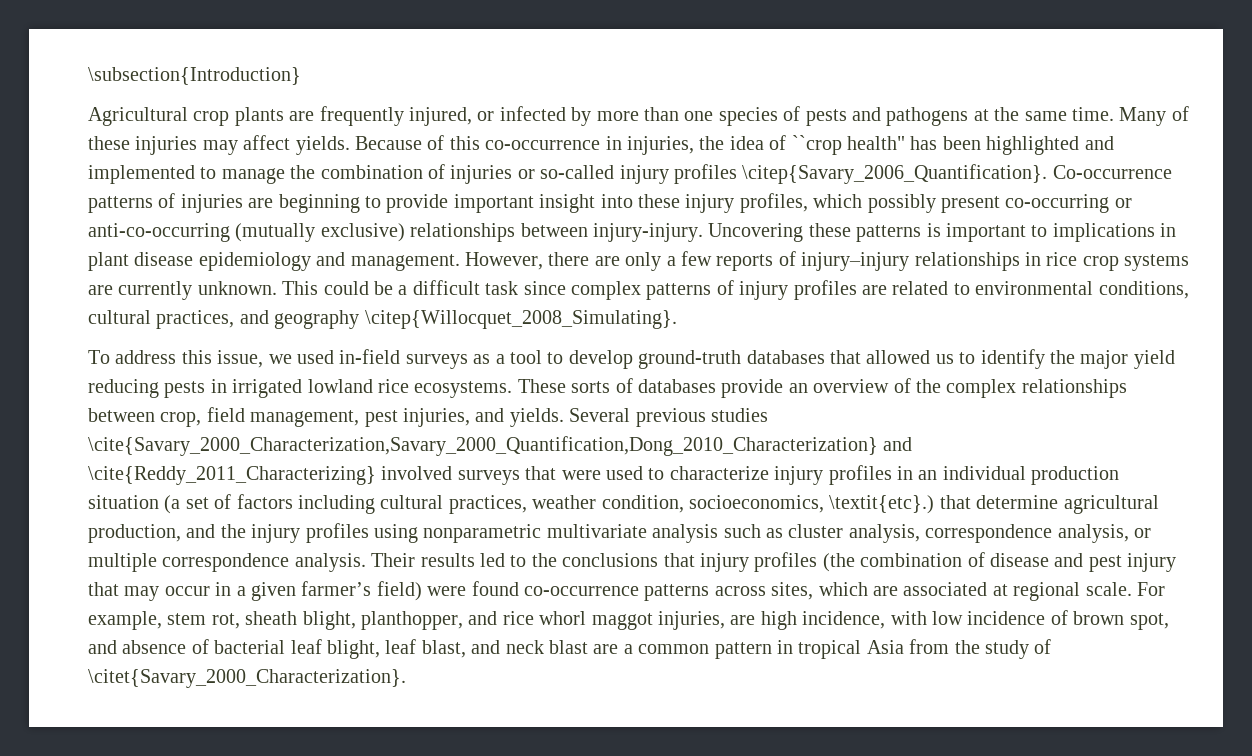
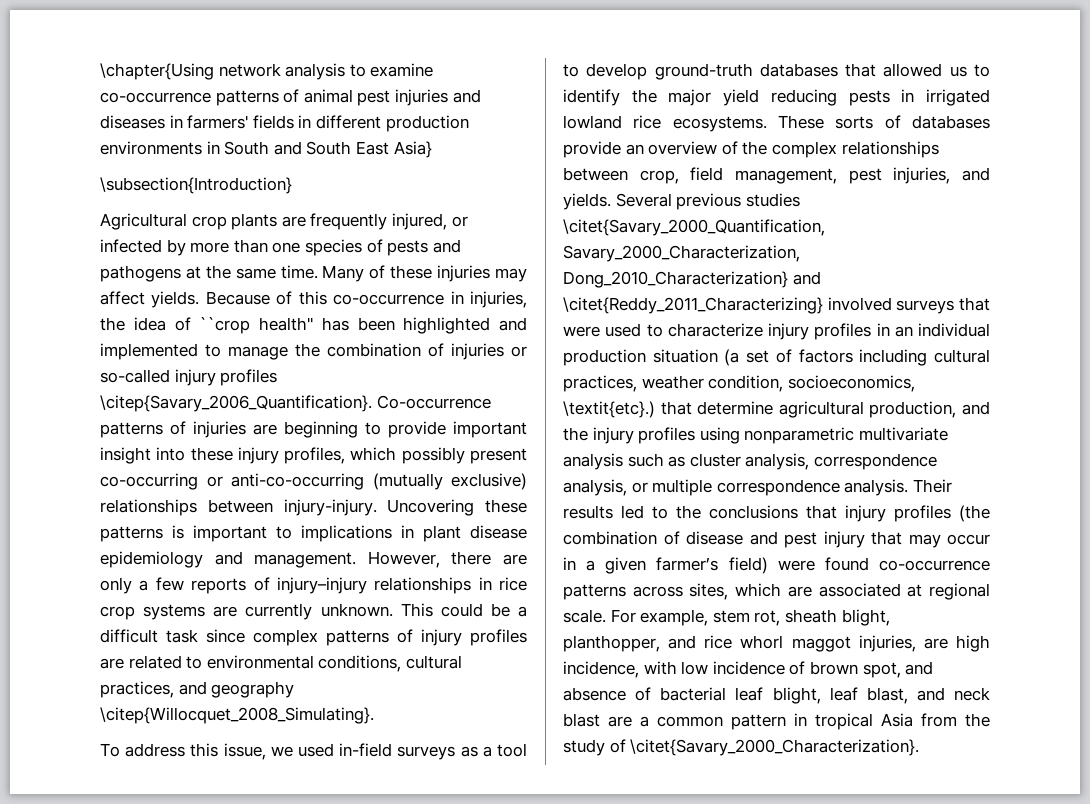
(88, 76) none -> [100,63,434,80] [100,89,481,106] [100,115,469,132] [100,141,432,158] \chapter{Using network analysis to examine co-occurrence patterns of animal pest injuries and diseases in farmers' fields in different production environments in South and South East Asia} //
[88,436,913,456] [88,466,376,485] \cite{Savary_2000_Characterization,Savary_2000_Quantification,Dong_2010_Characterization} and \cite{Reddy_2011_Characterizing} -> [563,219,825,236] [563,245,800,262] [563,271,821,288] [563,297,823,314] \citet{Savary_2000_Quantification, Savary_2000_Characterization, Dong_2010_Characterization} and \citet{Reddy_2011_Characterizing}

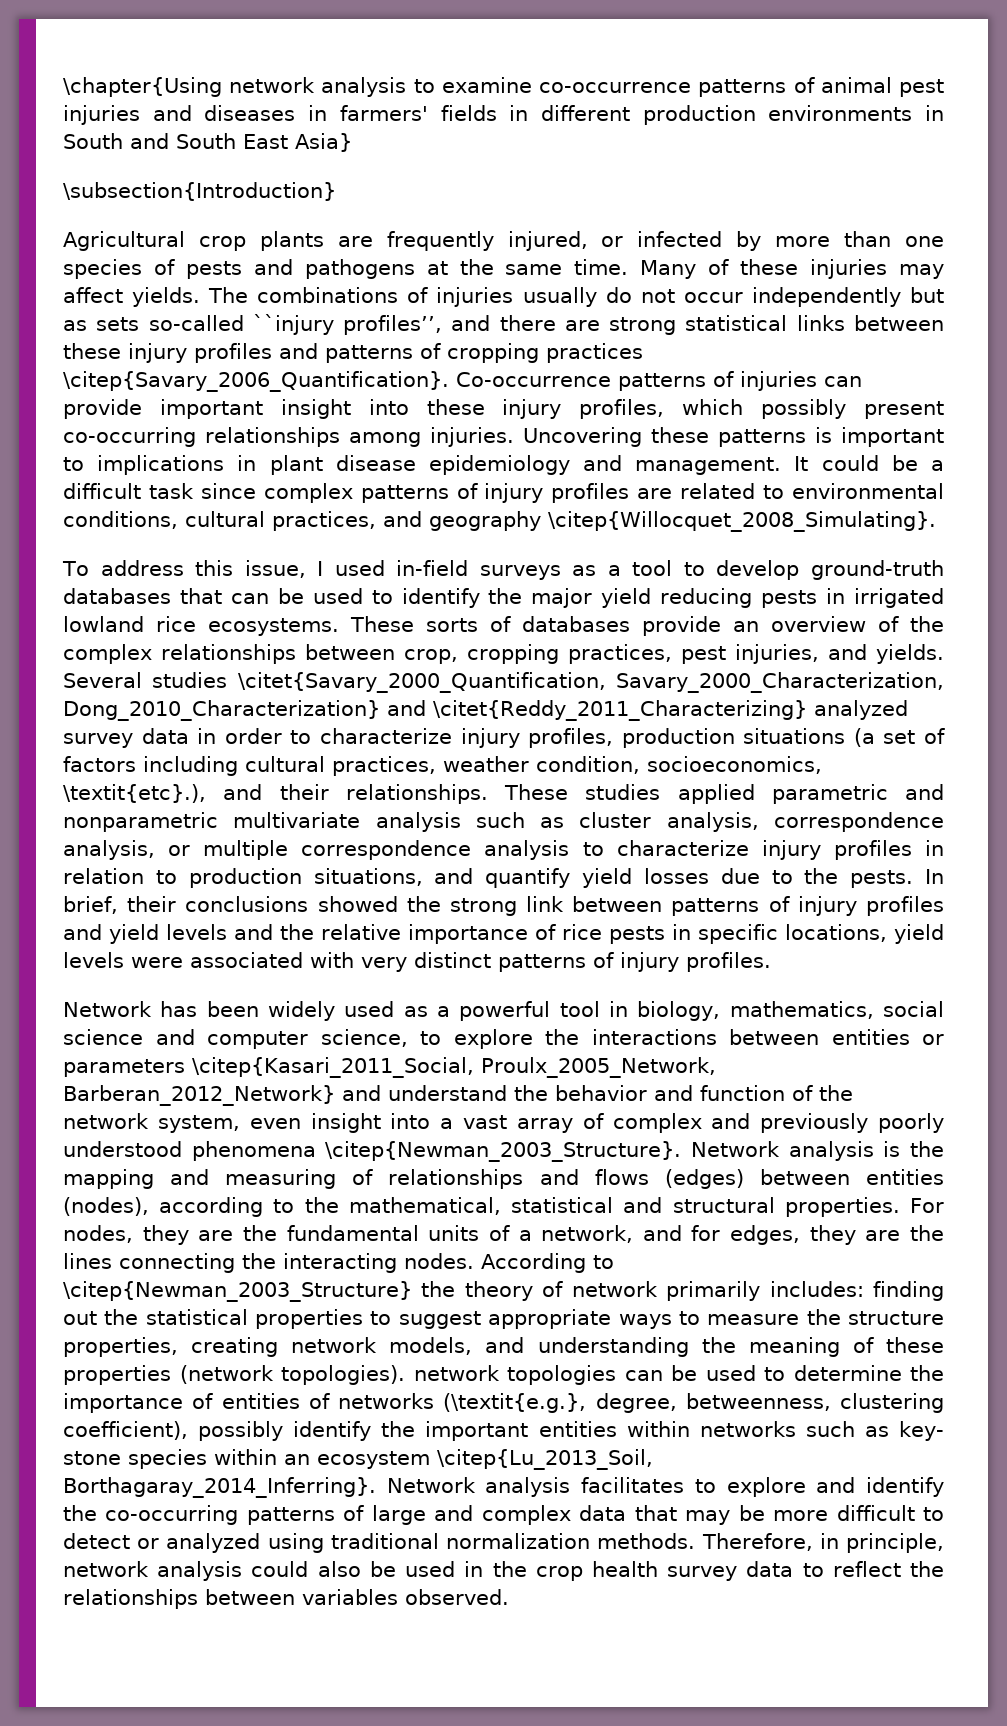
[205,291,527,308] [100,317,527,334] [100,343,527,360] [100,369,278,386] Because of this co-occurrence in injuries, the idea of ``crop health" has been highlighted and implemented to manage the combination of injuries or so-called injury profiles -> [208,287,945,307] [63,314,944,335] [63,343,643,363] The combinations of injuries usually do not occur independently but as sets so-called ``injury profiles’’, and there are strong statistical links between these injury profiles and patterns of cropping practices
[253,421,381,438] are beginning to -> [824,376,862,387] can
[206,473,527,490] [100,499,377,516] or anti-co-occurring (mutually exclusive) relationships between injury-injury. -> [205,427,514,447] relationships among injuries.
[367,551,527,568] [100,577,527,594] [100,603,433,620] However, there are only a few reports of injury–injury relationships in rice crop systems are currently unknown. This -> [794,456,809,471] It
[270,746,293,757] we -> [317,561,324,576] I
[883,63,967,77] allowed us -> [230,588,363,604] can be used
[690,167,837,184] field management, -> [467,644,672,664] cropping practices,
[676,193,742,210] previous -> (142, 680) none
[827,297,990,314] [563,323,990,340] [563,349,718,366] involved surveys that were used to characterize injury profiles in an individual production situation -> [813,700,908,720] [63,728,846,748] analyzed survey data in order to characterize injury profiles, production situations
[563,401,990,418] [563,427,740,444] \textit{etc}.) that determine agricultural production, and the injury profiles using -> [63,784,944,804] \textit{etc}.), and their relationships. These studies applied parametric and
[844,479,952,496] [563,505,990,522] [563,531,990,548] [563,557,990,574] [563,583,990,600] [563,609,890,626] [563,635,990,652] [563,661,934,678] [563,687,990,704] [563,713,990,730] [563,739,920,756] analysis. Their results led to the conclusions that injury profiles (the combination of disease and pest injury that may occur in a given farmer’s field) were found co-occurrence patterns across sites, which are associated at regional scale. For example, stem rot, sheath blight, planthopper, and rice whorl maggot injuries, are high incidence, with low incidence of brown spot, and absence of bacterial leaf blight, leaf blast, and neck blast are a common pattern in tropical Asia from the study of \citet{Savary_2000_Characterization}. -> [484,840,944,860] [63,868,945,888] [63,896,944,916] [63,924,944,944] [63,952,771,972] [63,1001,944,1021] [63,1029,944,1049] [63,1057,716,1078] [63,1085,853,1106] [63,1113,945,1133] [63,1141,944,1162] [63,1169,944,1189] [63,1197,945,1217] [63,1225,944,1245] [63,1253,614,1273] [63,1281,945,1302] [63,1309,945,1329] [63,1337,944,1357] [63,1365,944,1385] [63,1393,944,1413] [63,1421,945,1441] [63,1449,653,1470] [63,1477,944,1498] [63,1505,944,1525] [63,1533,944,1553] [63,1561,944,1581] [63,1589,509,1609] analysis to characterize injury profiles in relation to production situations, and quantify yield losses due to the pests. In brief, their conclusions showed the strong link between patterns of injury profiles and yield levels and the relative importance of rice pests in specific locations, yield levels were associated with very distinct patterns of injury profiles. // Network has been widely used as a powerful tool in biology, mathematics, social science and computer science, to explore the interactions between entities or parameters \citep{Kasari_2011_Social, Proulx_2005_Network, Barberan_2012_Network} and understand the behavior and function of the network system, even insight into a vast array of complex and previously poorly understood phenomena \citep{Newman_2003_Structure}. Network analysis is the mapping and measuring of relationships and flows (edges) between entities (nodes), according to the mathematical, statistical and structural properties. For nodes, they are the fundamental units of a network, and for edges, they are the lines connecting the interacting nodes. According to \citep{Newman_2003_Structure} the theory of network primarily includes: finding out the statistical properties to suggest appropriate ways to measure the structure properties, creating network models, and understanding the meaning of these properties (network topologies). network topologies can be used to determine the importance of entities of networks (\textit{e.g.}, degree, betweenness, clustering coefficient), possibly identify the important entities within networks such as key- stone species within an ecosystem \citep{Lu_2013_Soil, Borthagaray_2014_Inferring}. Network analysis facilitates to explore and identify the co-occurring patterns of large and complex data that may be more difficult to detect or analyzed using traditional normalization methods. Therefore, in principle, network analysis could also be used in the crop health survey data to reflect the relationships between variables observed.

